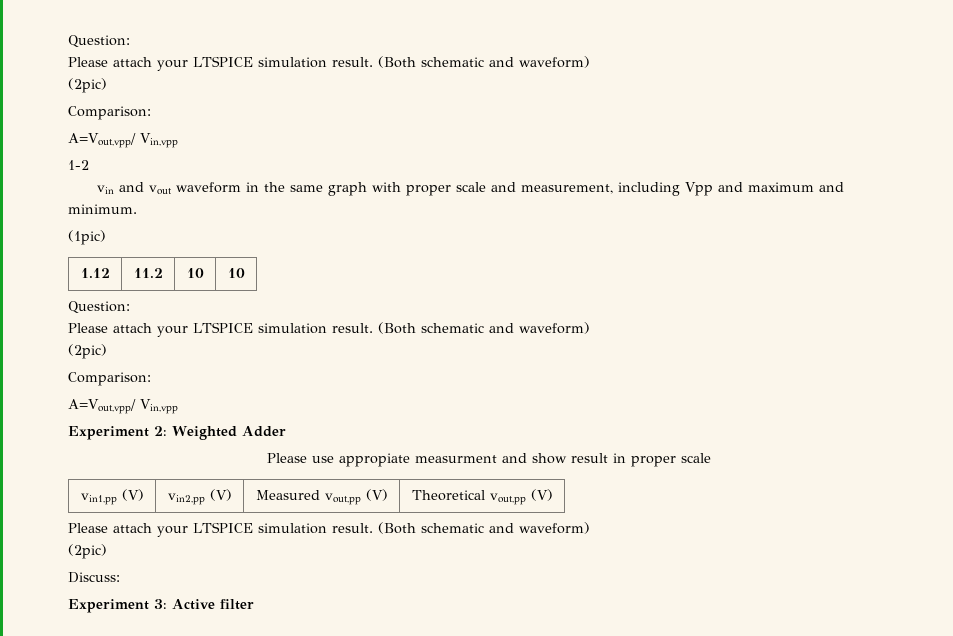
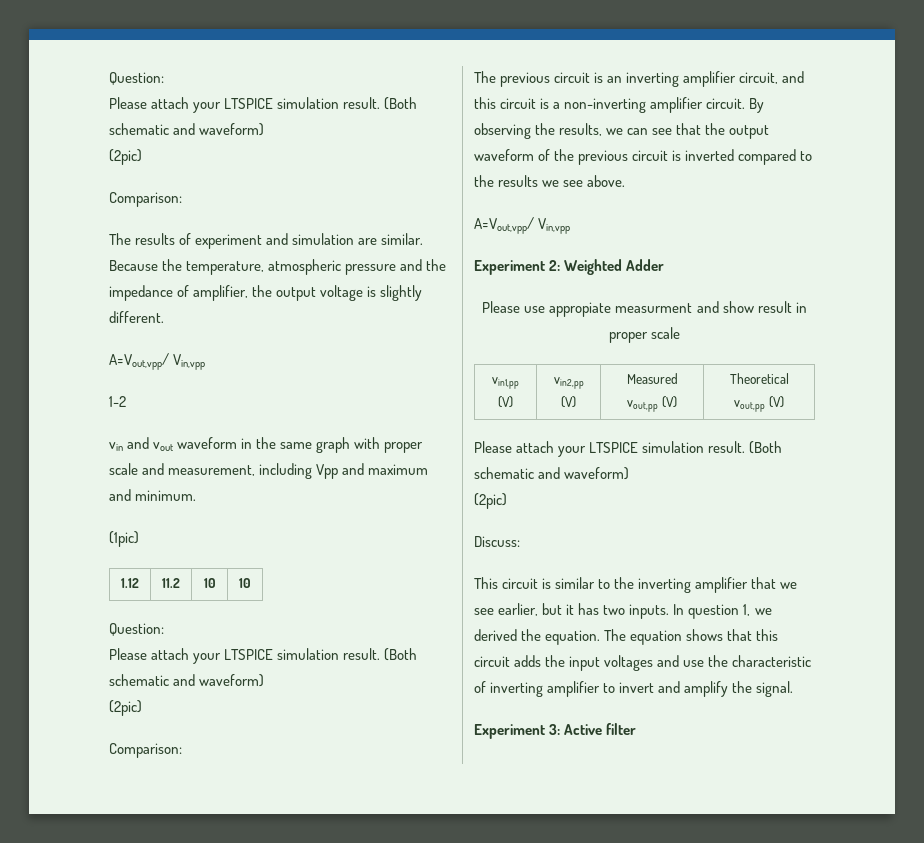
(151, 113) none -> [109,233,424,249] [109,259,447,275] [109,285,423,301] [109,311,164,323] // The results of experiment and simulation are similar. Because the temperature, atmospheric pressure and the impedance of amplifier, the output voltage is slightly different.
(151, 379) none -> [474,71,805,87] [474,97,765,113] [474,123,770,139] [474,149,813,165] [474,175,626,187] // The previous circuit is an inverting amplifier circuit, and this circuit is a non-inverting amplifier circuit. By observing the results, we can see that the output waveform of the previous circuit is inverted compared to the results we see above.
(120, 577) none -> [474,577,798,593] [474,603,772,619] [474,629,779,645] [474,655,812,671] [474,681,794,697] // This circuit is similar to the inverting amplifier that we see earlier, but it has two inputs. In question 1, we derived the equation. The equation shows that this circuit adds the input voltages and use the characteristic of inverting amplifier to invert and amplify the signal.

